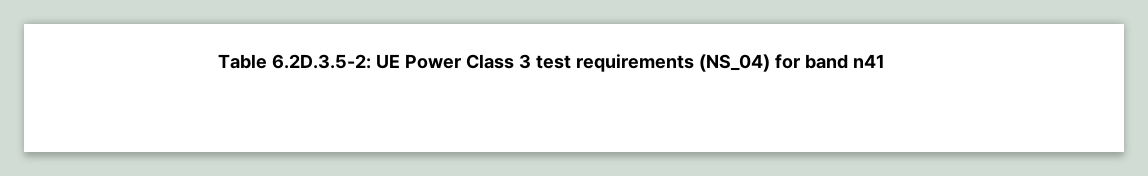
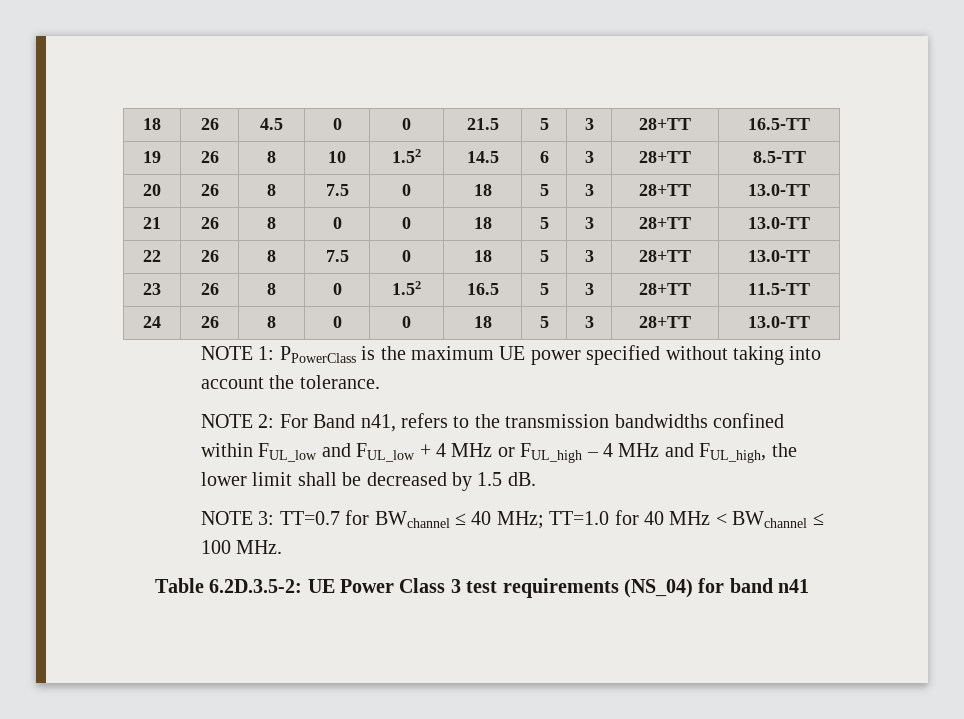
(218, 61) none -> [143,118,161,130] [200,118,219,130] [260,118,283,130] [332,118,342,130] [402,118,411,130] [466,118,499,130] [539,118,549,130] [584,118,594,130] [639,118,691,130] [748,118,810,130] [143,151,161,163] [200,151,219,163] [267,151,276,163] [328,151,346,163] [392,149,421,163] [466,151,499,163] [539,151,549,163] [584,151,594,163] [639,151,691,163] [752,151,806,163] [143,184,161,196] [200,184,219,196] [267,184,276,196] [325,184,349,196] [402,184,411,196] [473,184,492,196] [539,184,549,196] [584,184,594,196] [639,184,691,196] [748,184,810,196] [143,217,161,229] [200,217,219,229] [267,217,276,229] [332,217,342,229] [402,217,411,229] [473,217,492,229] [539,217,549,229] [584,217,594,229] [639,217,691,229] [748,217,810,229] [143,250,161,262] [200,250,219,262] [267,250,276,262] [325,250,349,262] [402,250,411,262] [473,250,492,262] [539,250,549,262] [584,250,594,262] [639,250,691,262] [748,250,810,262] [143,283,161,295] [200,283,219,295] [267,283,276,295] [332,283,342,295] [392,281,421,295] [466,283,499,295] [539,283,549,295] [584,283,594,295] [639,283,691,295] [748,283,810,295] [143,316,161,328] [200,316,219,328] [267,316,276,328] [332,316,342,328] [402,316,411,328] [473,316,492,328] [539,316,549,328] [584,316,594,328] [639,316,691,328] [748,316,810,328] [201,345,822,365] [201,375,380,389] [201,413,785,432] [201,443,797,463] [201,472,536,491] [201,510,824,529] [201,540,283,554] 18 | 26 | 4.5 | 0 | 0 | 21.5 | 5 | 3 | 28+TT | 16.5-TT // 19 | 26 | 8 | 10 | 1.52 | 14.5 | 6 | 3 | 28+TT | 8.5-TT // 20 | 26 | 8 | 7.5 | 0 | 18 | 5 | 3 | 28+TT | 13.0-TT // 21 | 26 | 8 | 0 | 0 | 18 | 5 | 3 | 28+TT | 13.0-TT // 22 | 26 | 8 | 7.5 | 0 | 18 | 5 | 3 | 28+TT | 13.0-TT // 23 | 26 | 8 | 0 | 1.52 | 16.5 | 5 | 3 | 28+TT | 11.5-TT // 24 | 26 | 8 | 0 | 0 | 18 | 5 | 3 | 28+TT | 13.0-TT // NOTE 1: PPowerClass is the maximum UE power specified without taking into account the tolerance. // NOTE 2: For Band n41, refers to the transmission bandwidths confined within FUL_low and FUL_low + 4 MHz or FUL_high – 4 MHz and FUL_high, the lower limit shall be decreased by 1.5 dB. // NOTE 3: TT=0.7 for BWchannel ≤ 40 MHz; TT=1.0 for 40 MHz < BWchannel ≤ 100 MHz. //

